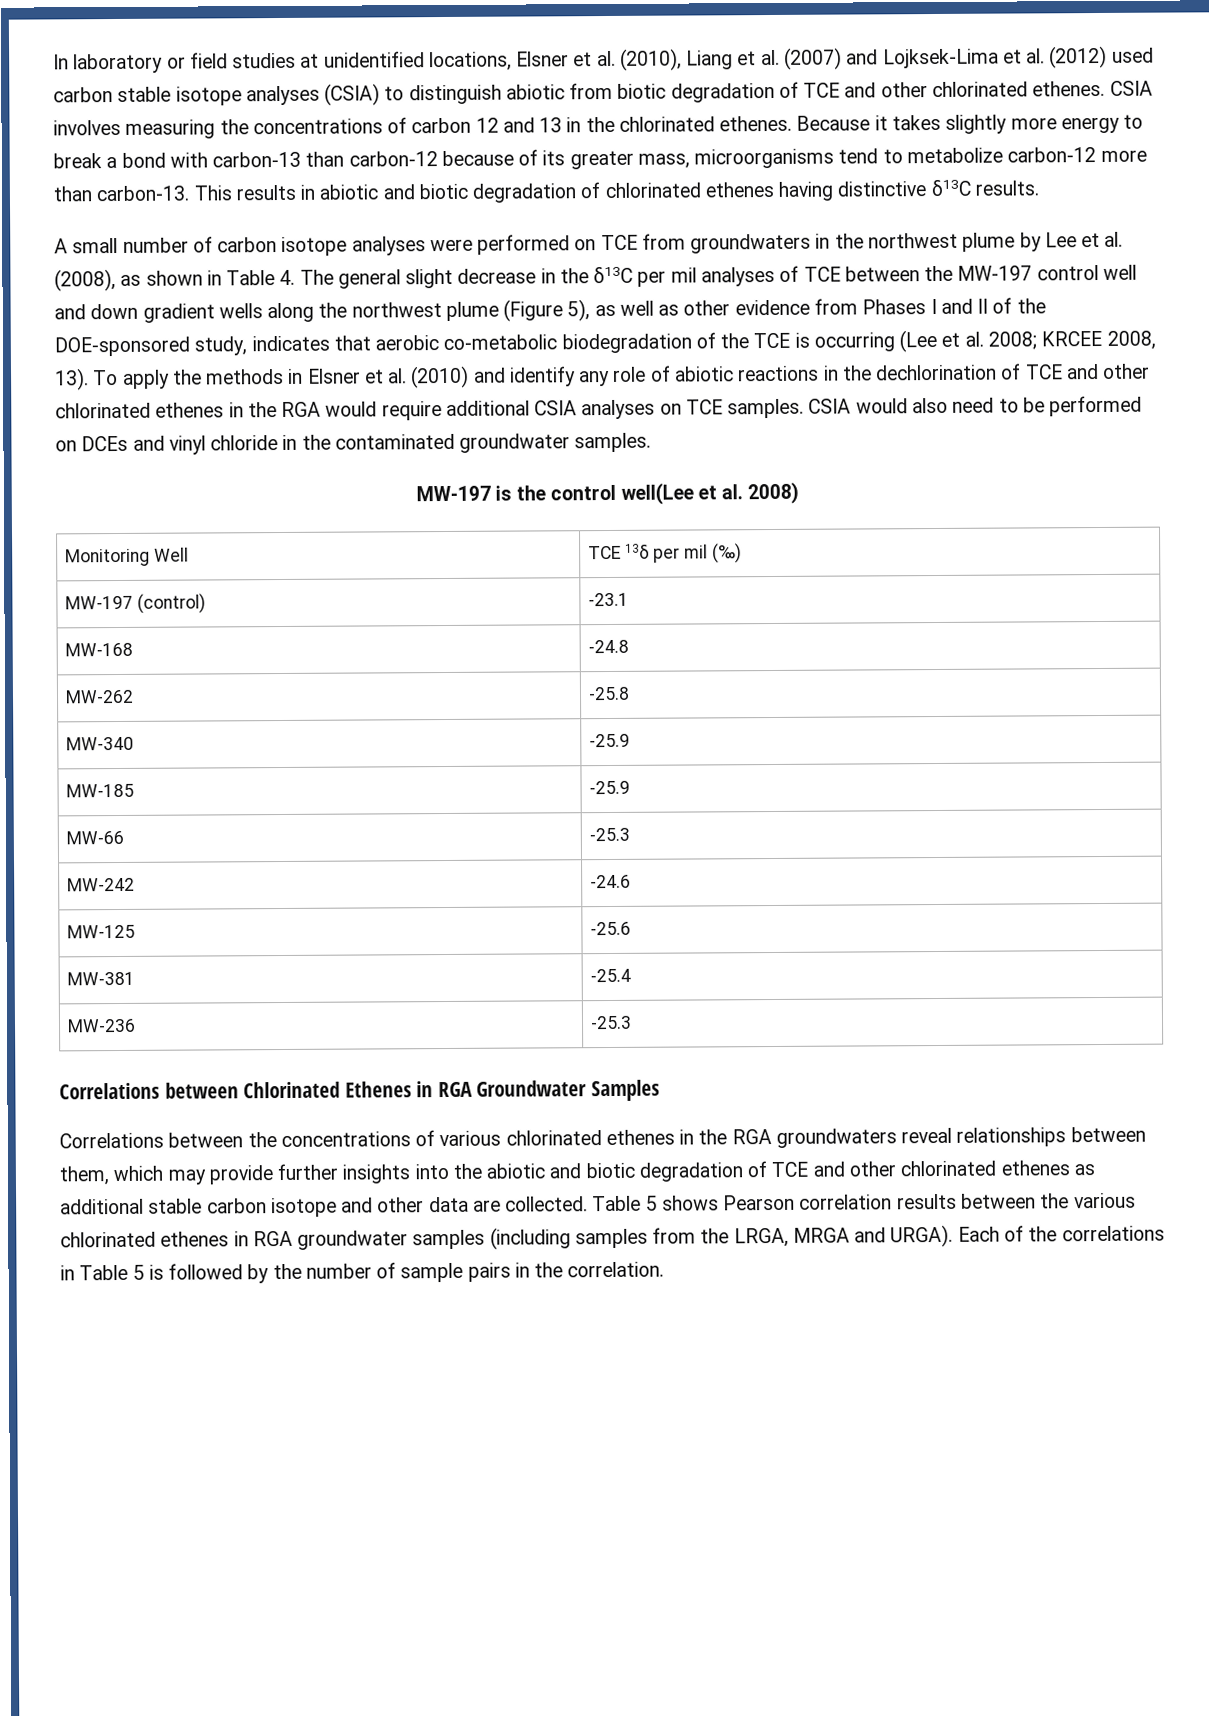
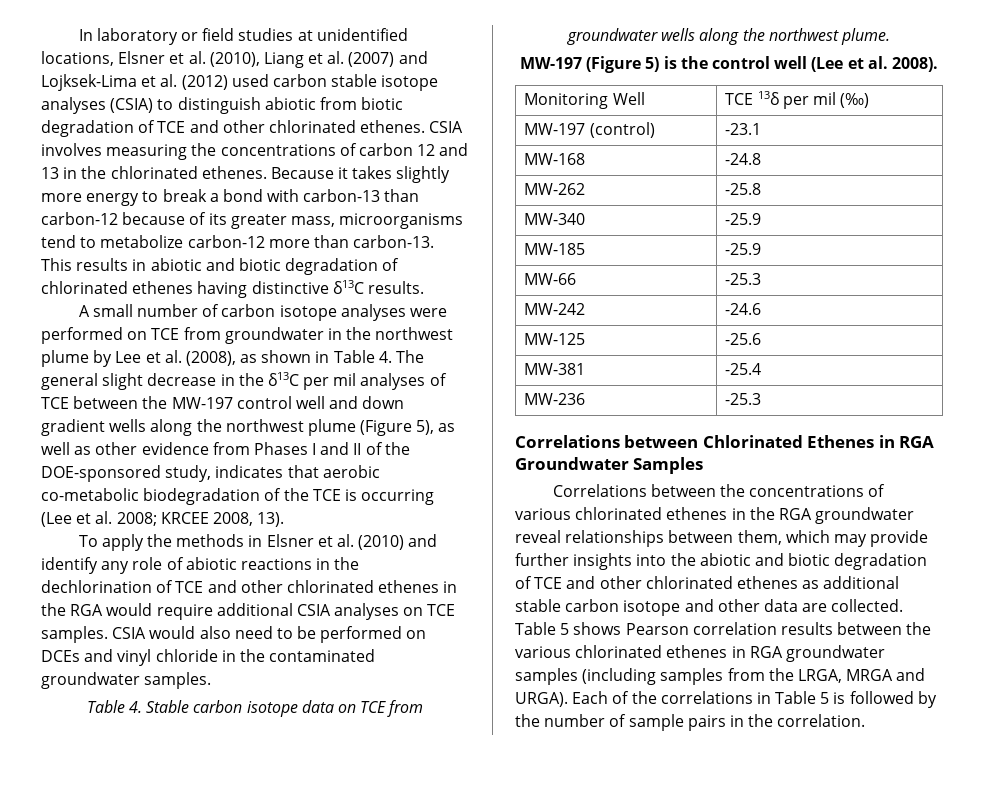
[690,233,812,254] groundwaters -> [224,327,324,344] groundwater
(89, 379) none -> (285, 519) //
[415,485,491,502] // MW-197 -> [86,700,424,717] [567,28,890,45] [520,56,660,73] // Table 4. Stable carbon isotope data on TCE from groundwater wells along the northwest plume. // MW-197 (Figure 5)
[620,481,800,505] well(Lee et al. 2008) -> [774,56,938,72] well (Lee et al. 2008).
[775,1128,897,1148] groundwaters -> [815,507,915,524] groundwater

